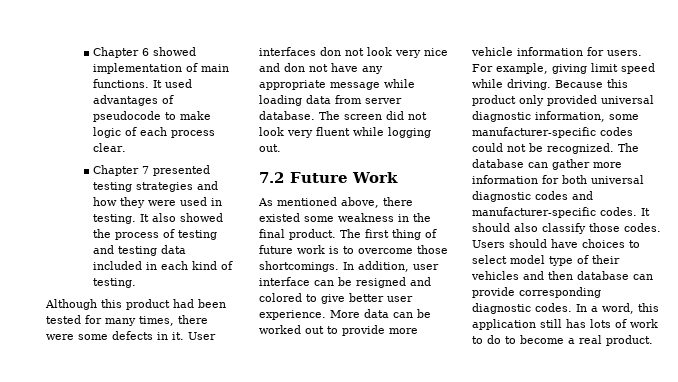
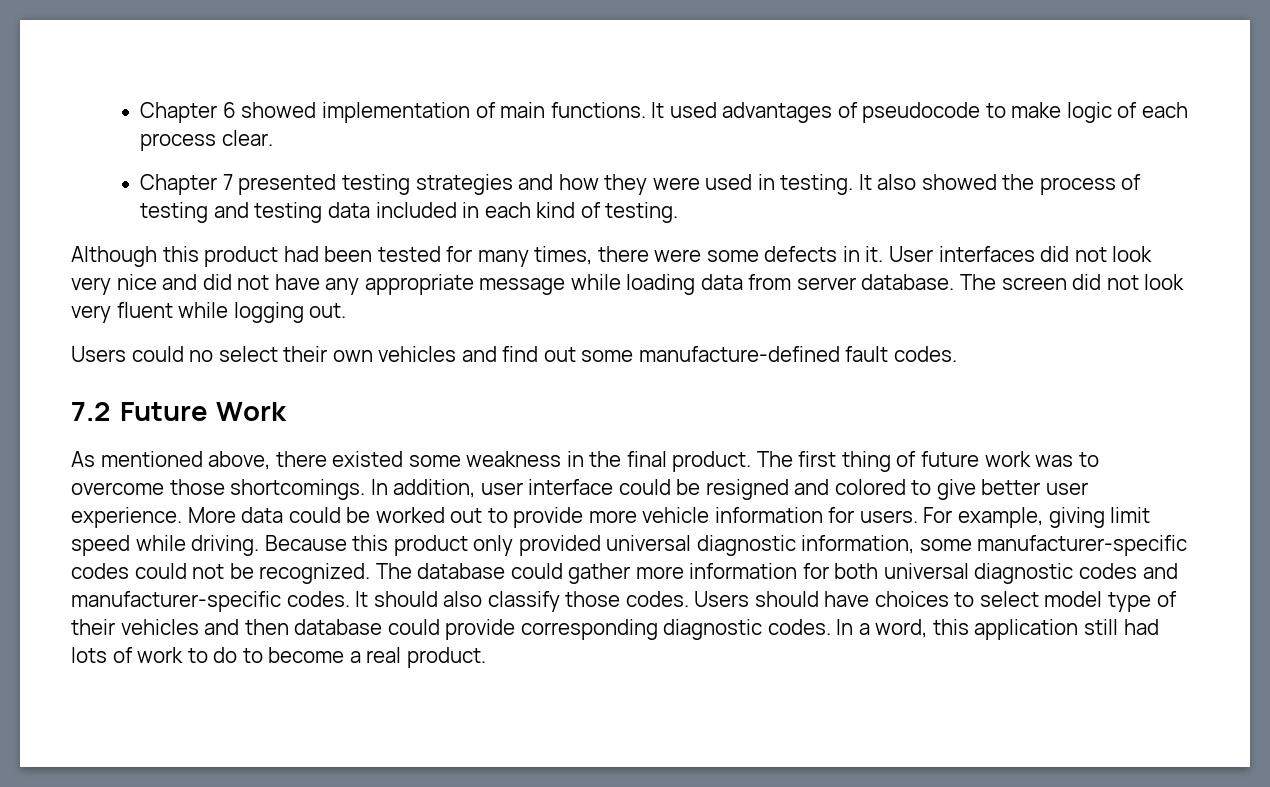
[320,47,341,56] don -> [1040,246,1070,262] did
[284,63,305,72] don -> [202,274,232,290] did
(281, 148) none -> [71,346,957,362] // Users could no select their own vehicles and find out some manufacture-defined fault codes.
[329,246,339,254] is -> [1035,455,1074,467] was
[314,280,334,286] can -> [618,479,671,495] could
[393,312,413,318] can -> [288,507,341,523] could
[528,162,548,168] can -> [510,563,563,579] could
[633,274,653,280] can -> [387,619,440,635] could
[566,319,586,328] has -> [1123,619,1159,635] had

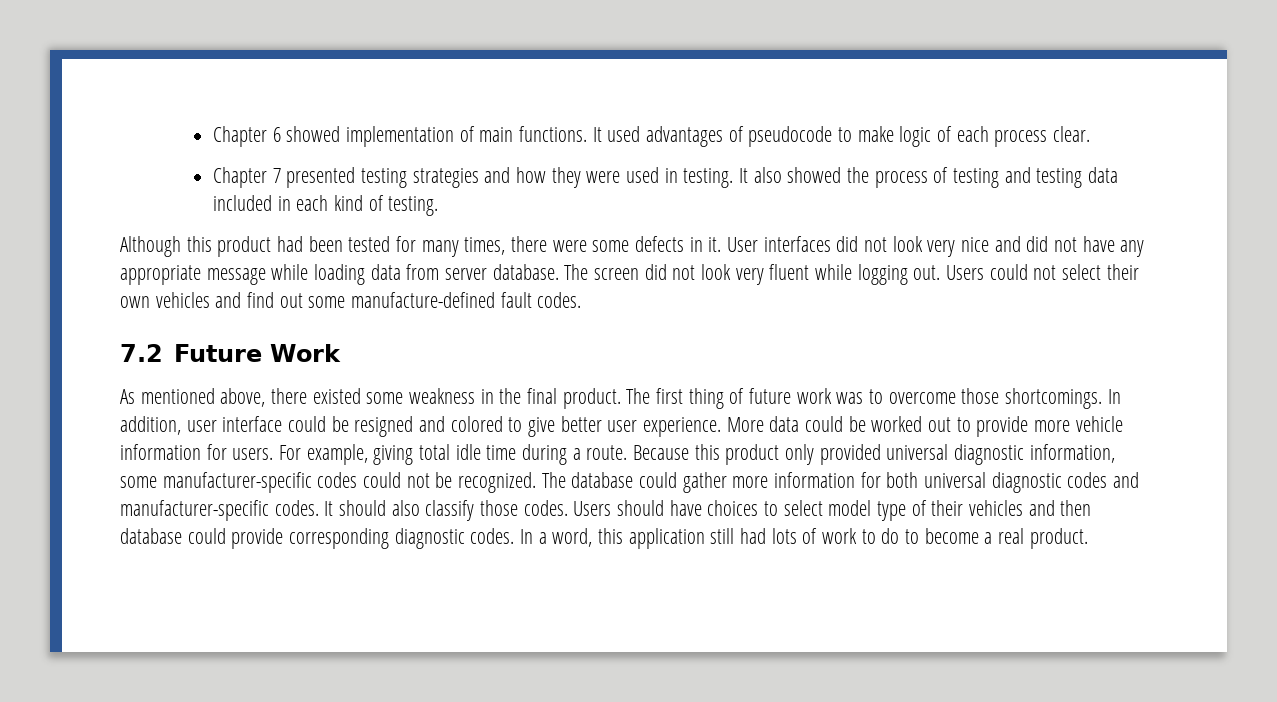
(347, 310) // -> (941, 272) none
[189,350,214,362] no -> [1033,265,1057,280] not
[1110,507,1151,523] [71,535,260,556] limit speed while driving. -> [419,444,628,465] total idle time during a route.

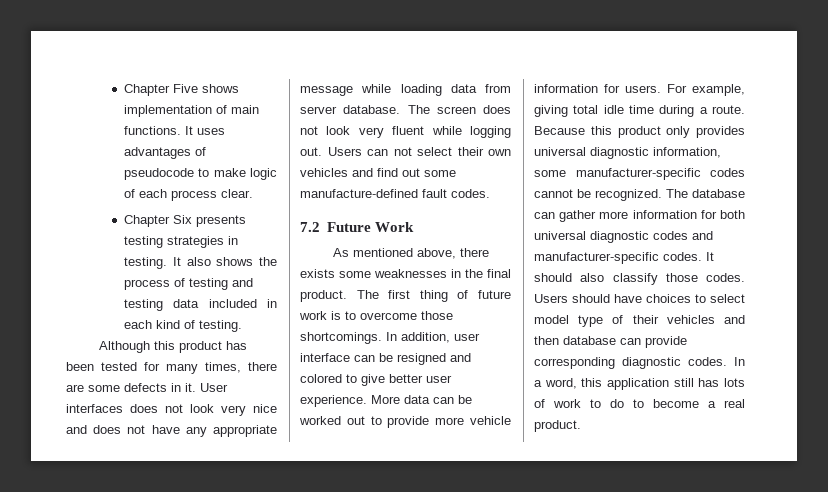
[212,126,341,147] Chapter 6 showed -> [124,84,240,96] Chapter Five shows
[607,126,641,142] used -> [197,128,226,135] uses
[272,167,659,188] 7 presented testing strategies and how they were used -> [173,215,247,227] [124,236,225,248] Six presents testing strategies
[787,167,842,183] showed -> [216,257,254,266] shows
[277,236,304,252] had -> [226,341,248,350] has
[552,240,587,252] were -> [66,384,84,392] are
[836,236,859,252] did -> [130,404,158,413] does
[1026,236,1049,252] did -> [93,425,122,434] does
[644,264,667,280] did -> [483,105,511,114] does
[989,264,1028,280] could -> [367,149,388,156] can
[312,388,476,404] existed some weakness -> [300,269,447,278] exists some weaknesses
[836,392,864,404] was -> [331,311,341,320] is
[288,416,327,432] could -> [354,355,375,362] can
[805,416,844,432] could -> [433,397,454,404] can
[819,444,881,465] provided -> [696,126,745,138] provides
[363,472,430,488] could not -> [534,189,573,198] cannot
[639,472,678,488] could -> [534,212,555,219] can
[187,528,226,544] could -> [620,338,641,345] can
[740,528,767,544] had -> [698,378,720,387] has

